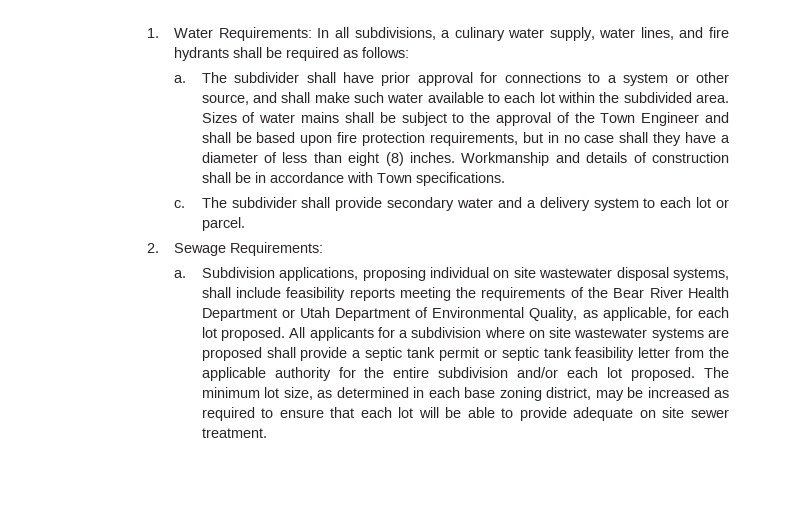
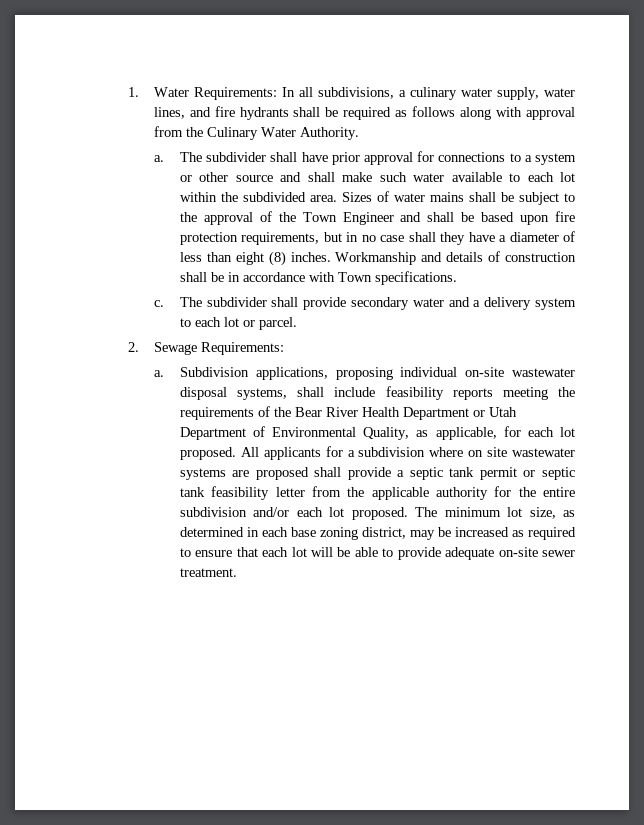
[362,47,410,58] follows: -> [412,106,576,120] [153,126,359,140] follows along with approval from the Culinary Water Authority.
[201,94,249,105] source, -> [235,175,273,182] source
[493,267,536,278] on site -> [465,367,505,377] on-site
[639,407,685,418] on site -> [498,547,538,557] on-site

